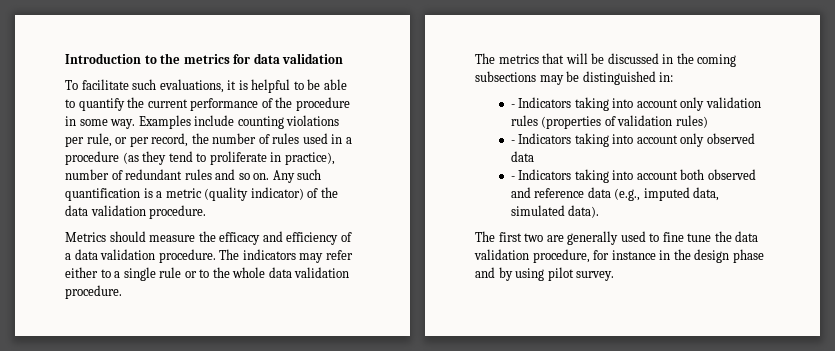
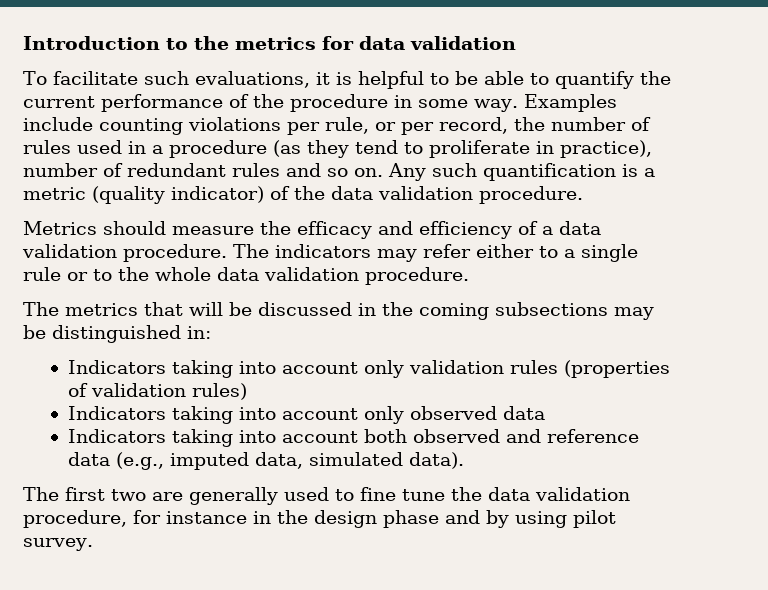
[510,104,515,108] - -> (211, 332) none
[510,140,515,144] - -> (247, 391) none
[510,176,515,180] - -> (545, 413) none

